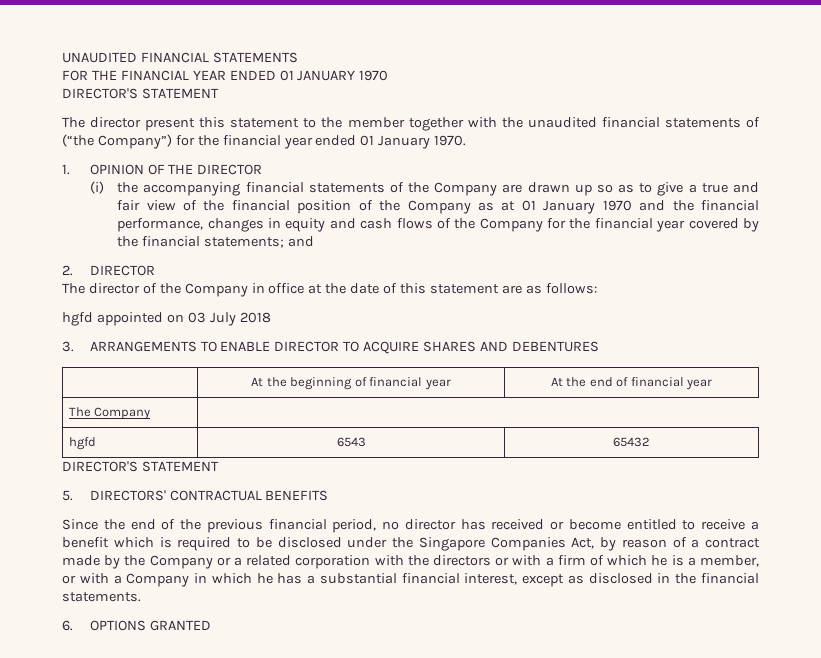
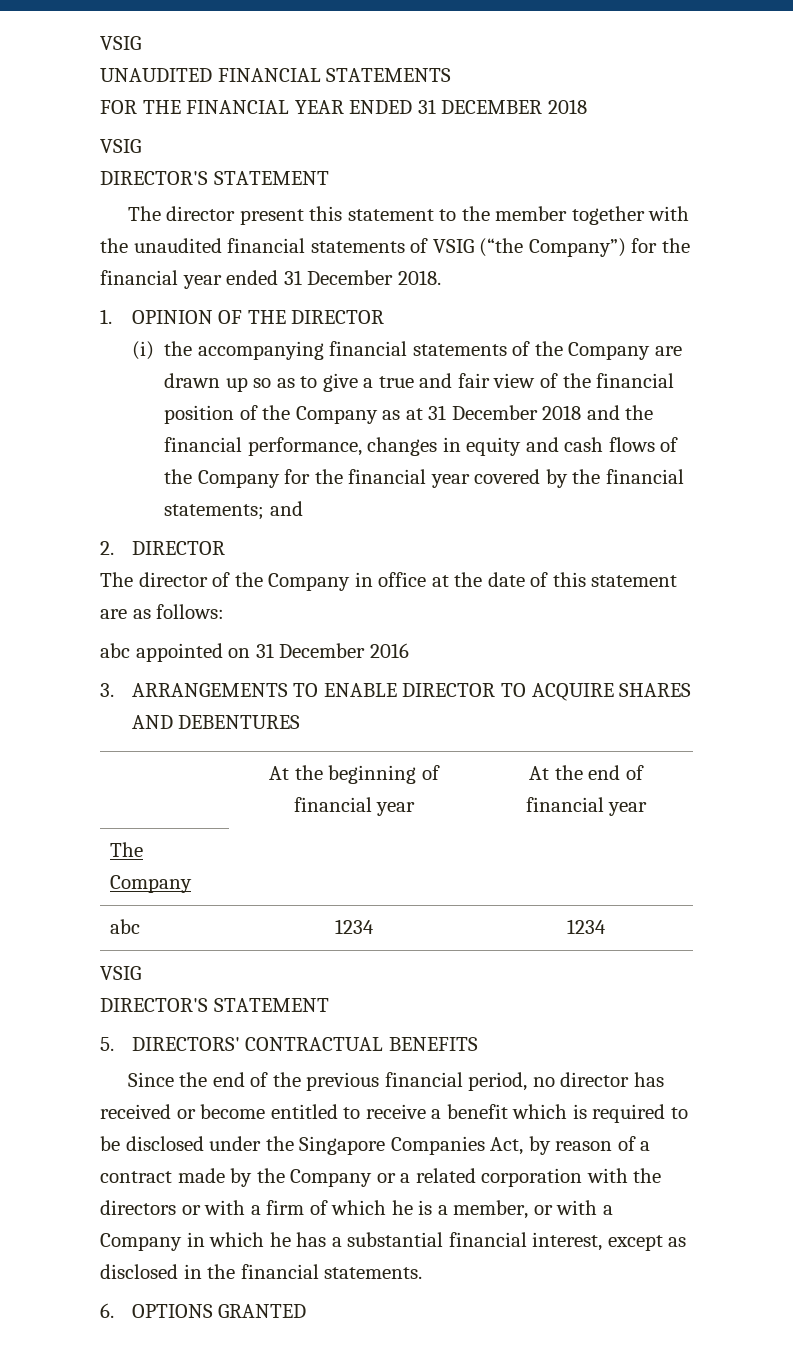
(62, 57) none -> [100,36,141,50] VSIG //
[279,70,389,81] 01 JANUARY 1970 -> [417,99,587,114] [100,139,141,153] 31 DECEMBER 2018 // VSIG
(760, 122) none -> [432,239,474,253] VSIG
[360,135,467,149] 01 January 1970. -> [283,270,441,285] 31 December 2018.
[521,200,632,214] 01 January 1970 -> [428,405,582,420] 31 December 2018
[62,312,93,326] hgfd -> [100,643,130,658] abc
[187,312,271,326] 03 July 2018 -> [255,643,409,658] 31 December 2016
[68,437,96,450] [336,437,366,447] [613,437,650,447] hgfd | 6543 | 65432 -> [110,919,141,934] [335,919,374,934] [567,919,606,934] [100,966,141,980] abc | 1234 | 1234 // VSIG

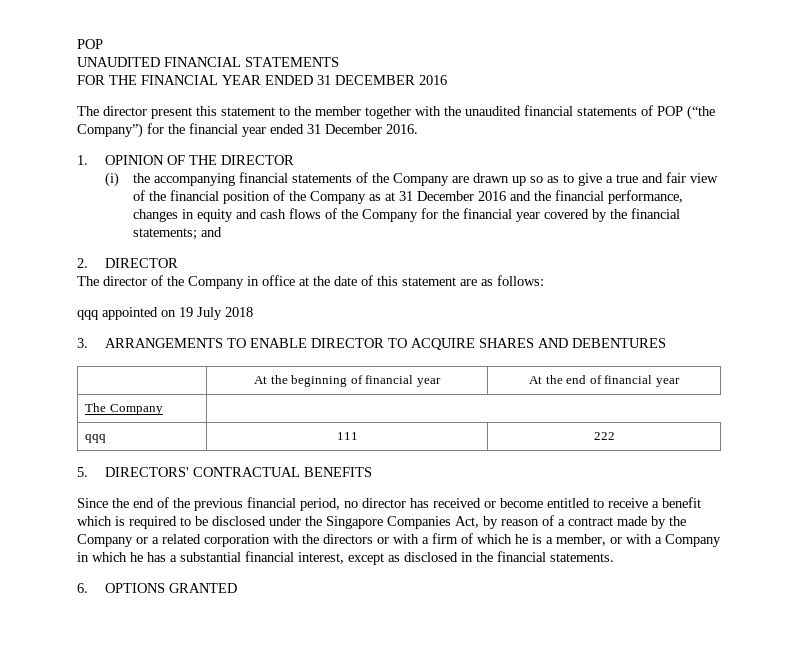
[100,36,141,50] VSIG -> [77,39,103,49] POP
[547,99,587,114] [100,139,141,153] [100,171,329,185] 2018 // VSIG // DIRECTOR'S STATEMENT -> [419,75,447,85] 2016
[432,239,474,253] VSIG -> [657,106,683,116] POP
[397,270,441,285] 2018. -> [386,124,418,134] 2016.
[542,405,582,420] 2018 -> [478,191,507,201] 2016
[100,643,130,658] abc -> [77,310,98,320] qqq
[255,643,409,658] 31 December 2016 -> [179,307,253,320] 19 July 2018
[110,919,141,934] [335,919,374,934] [567,919,606,934] [100,966,141,980] [100,998,329,1012] abc | 1234 | 1234 // VSIG // DIRECTOR'S STATEMENT -> [85,434,107,443] [336,432,358,440] [593,432,615,440] qqq | 111 | 222

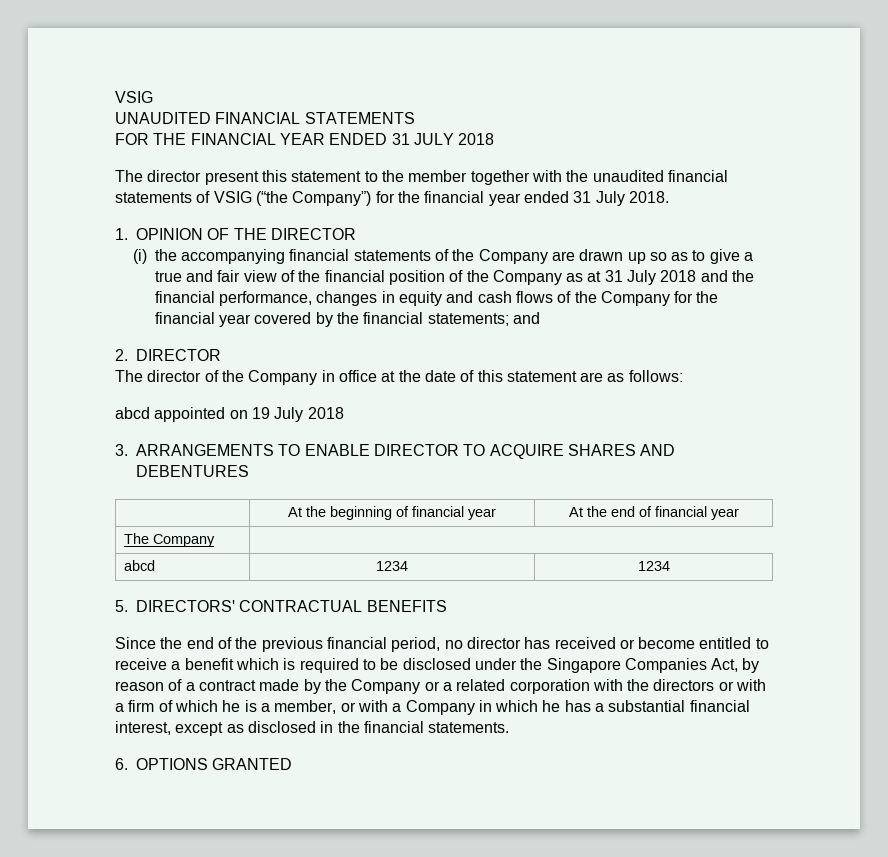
[77,39,103,49] POP -> [115,91,153,103] VSIG
[335,75,447,85] DECEMBER 2016 -> [413,133,495,145] JULY 2018
[657,106,683,116] POP -> [213,191,252,203] VSIG
[325,124,418,134] December 2016. -> [595,191,669,206] July 2018.
[417,191,507,201] December 2016 -> [627,270,697,285] July 2018
[77,310,98,320] qqq -> [115,407,150,419] abcd
[85,434,107,443] [336,432,358,440] [593,432,615,440] qqq | 111 | 222 -> [123,560,155,571] [376,561,408,571] [637,561,670,571] abcd | 1234 | 1234

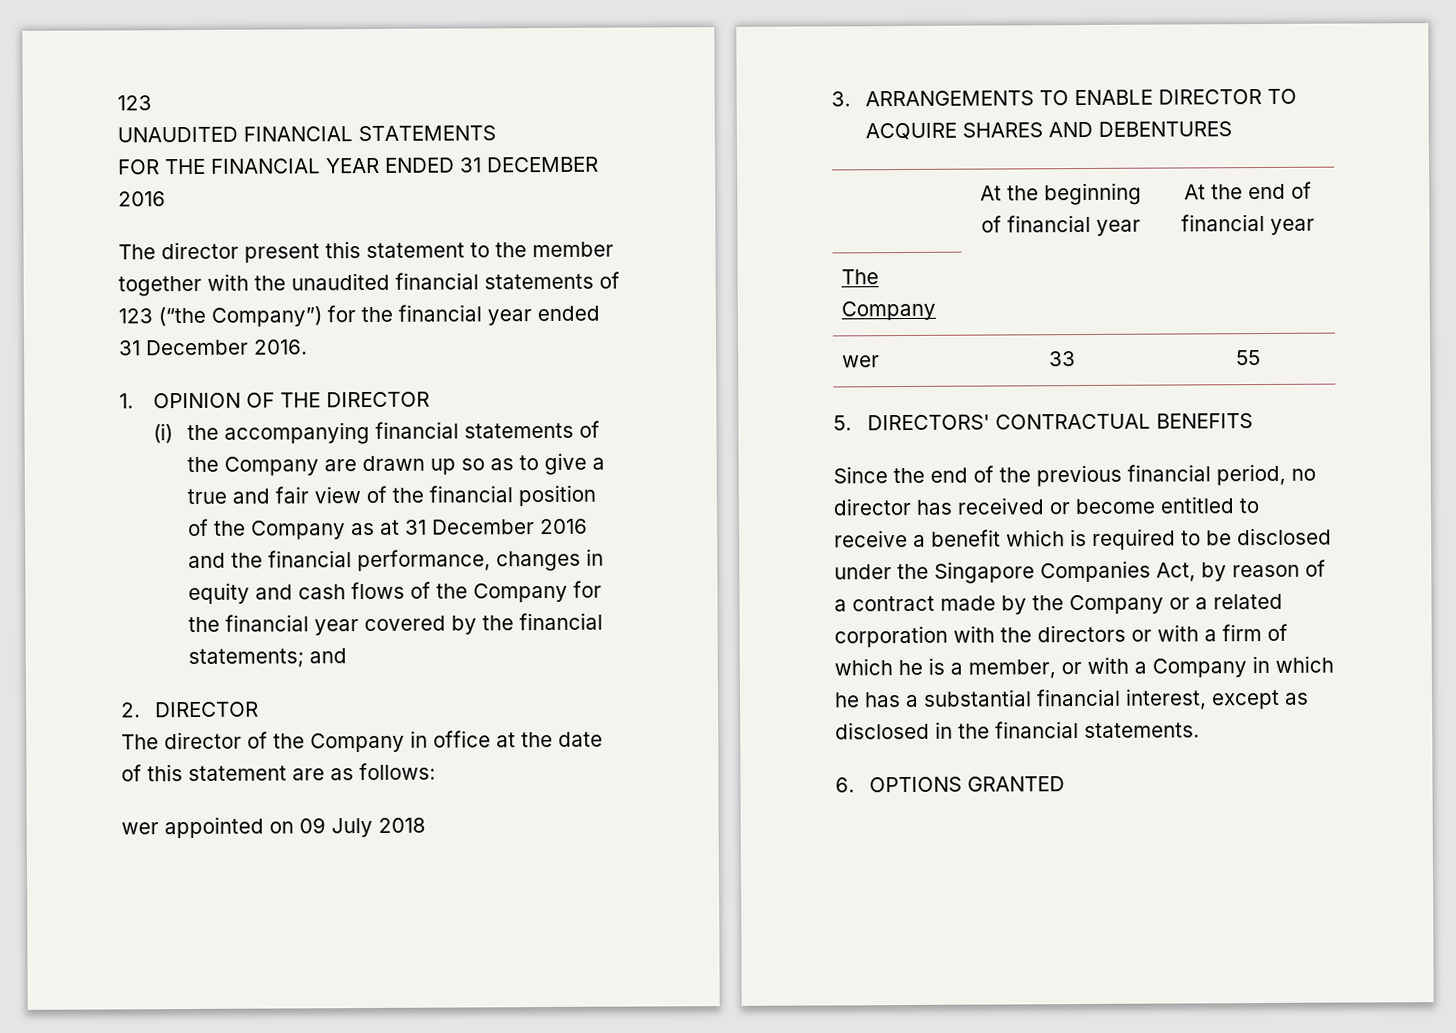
[115,91,153,103] VSIG -> [117,95,152,111] 123
[413,133,495,145] JULY 2018 -> [486,156,599,173] [118,191,166,207] DECEMBER 2016
[213,191,252,203] VSIG -> [118,308,153,324] 123
[595,191,669,206] July 2018. -> [146,339,308,356] December 2016.
[627,270,697,285] July 2018 -> [432,518,589,535] December 2016
[115,407,150,419] abcd -> [121,822,159,835] wer
[251,407,270,419] 19 -> [299,817,326,834] 09
[123,560,155,571] [376,561,408,571] [637,561,670,571] abcd | 1234 | 1234 -> [842,355,881,368] [1048,351,1076,367] [1236,350,1261,366] wer | 33 | 55

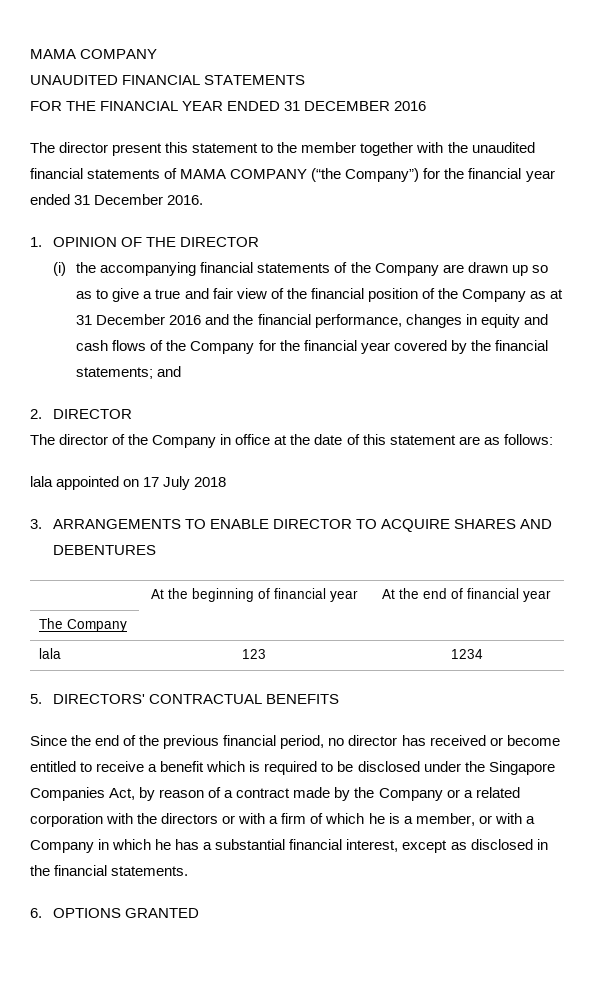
[117,95,152,111] 123 -> [30,49,158,59] MAMA COMPANY
[118,308,153,324] 123 -> [180,169,308,179] MAMA COMPANY
[121,822,159,835] wer -> [30,476,53,487] lala
[299,817,326,834] 09 -> [143,477,160,487] 17
[842,355,881,368] [1048,351,1076,367] [1236,350,1261,366] wer | 33 | 55 -> [39,648,62,659] [242,649,266,659] [450,649,483,659] lala | 123 | 1234

